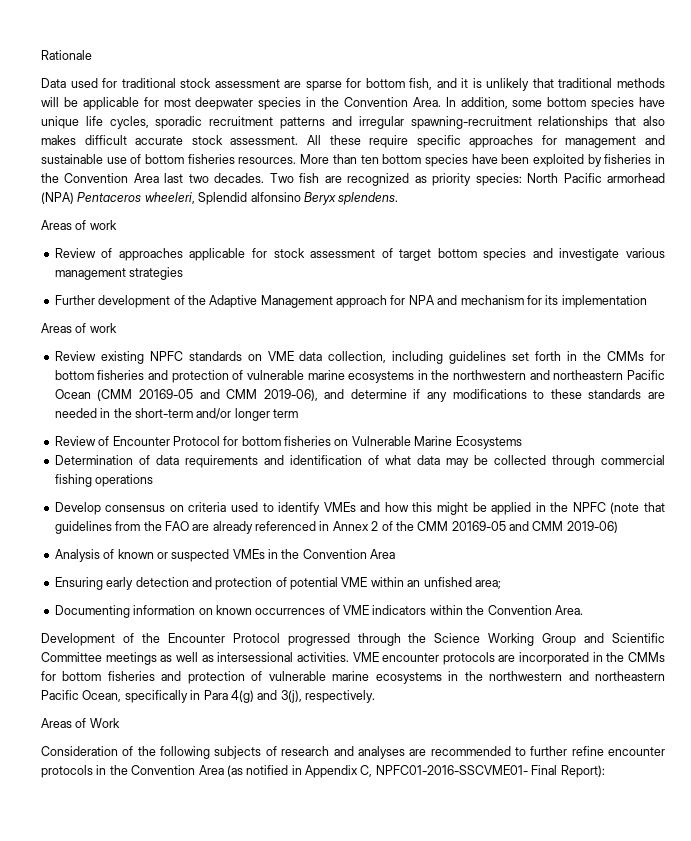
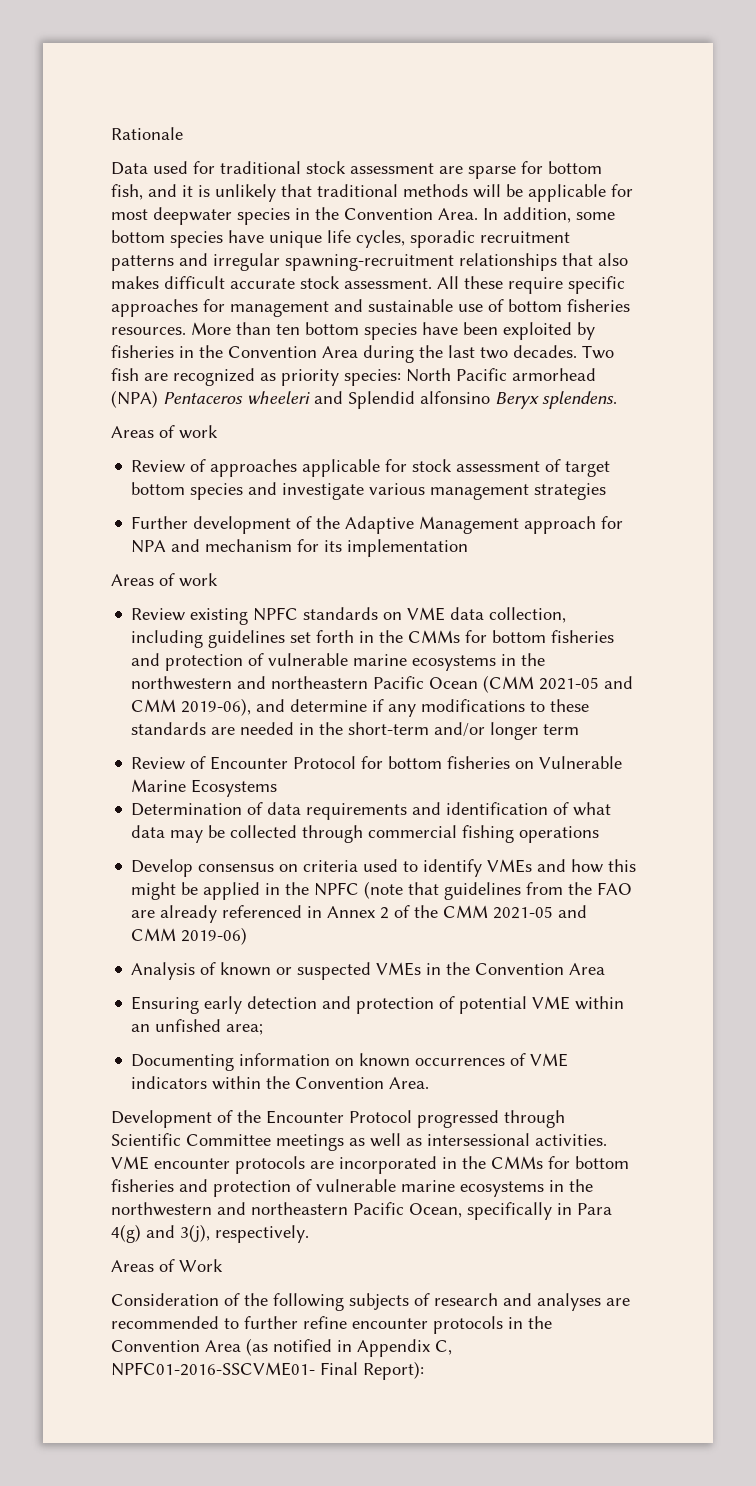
(159, 178) none -> [363,345,443,363] during the
[144,192,195,204] wheeleri, -> [247,391,343,404] wheeleri and
[138,389,193,399] 20169-05 -> [539,677,600,690] 2021-05
[451,521,506,531] 20169-05 -> [493,906,554,919] 2021-05
[408,633,605,646] the Science Working Group and -> (565, 1119) none

